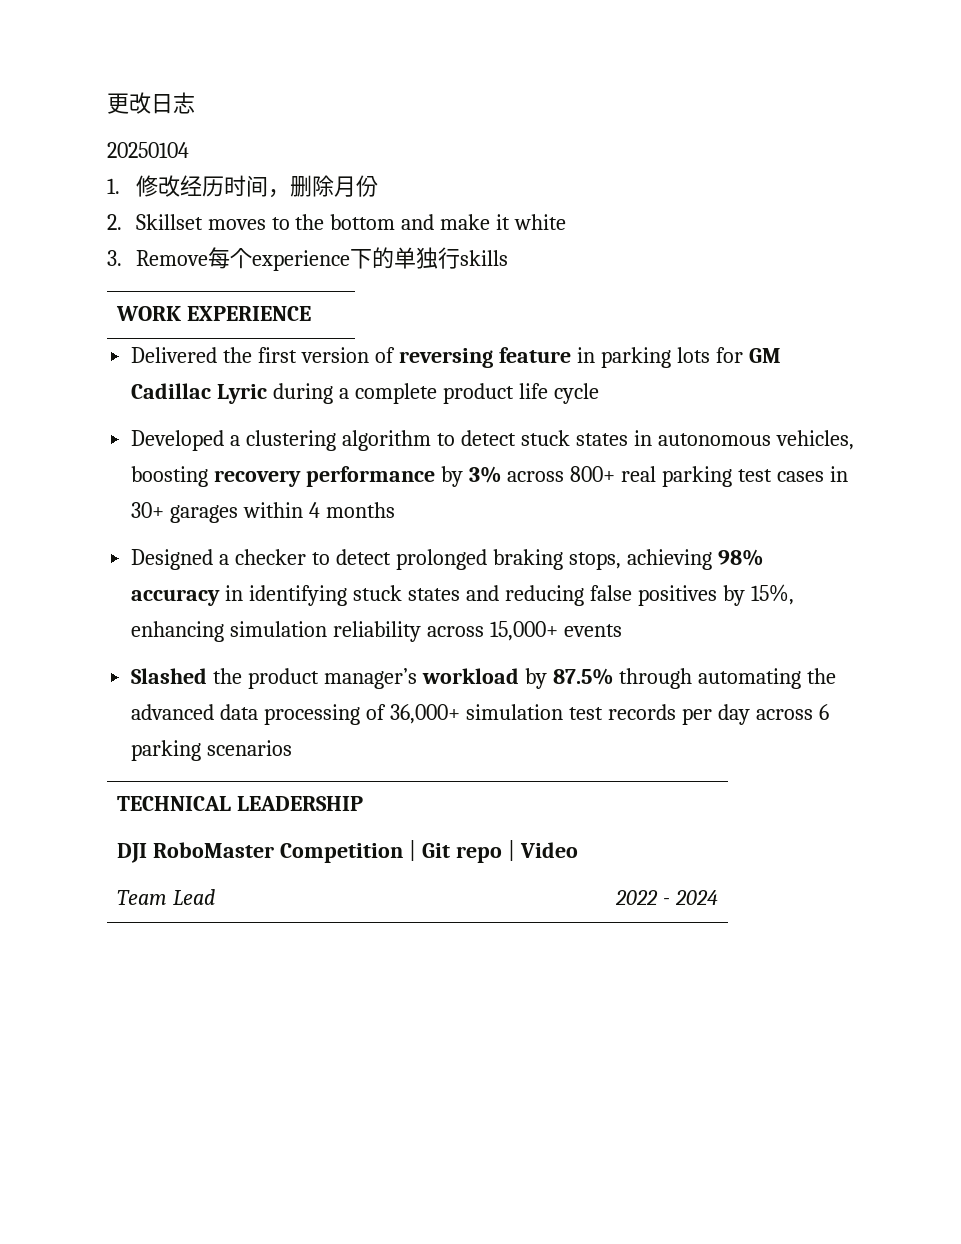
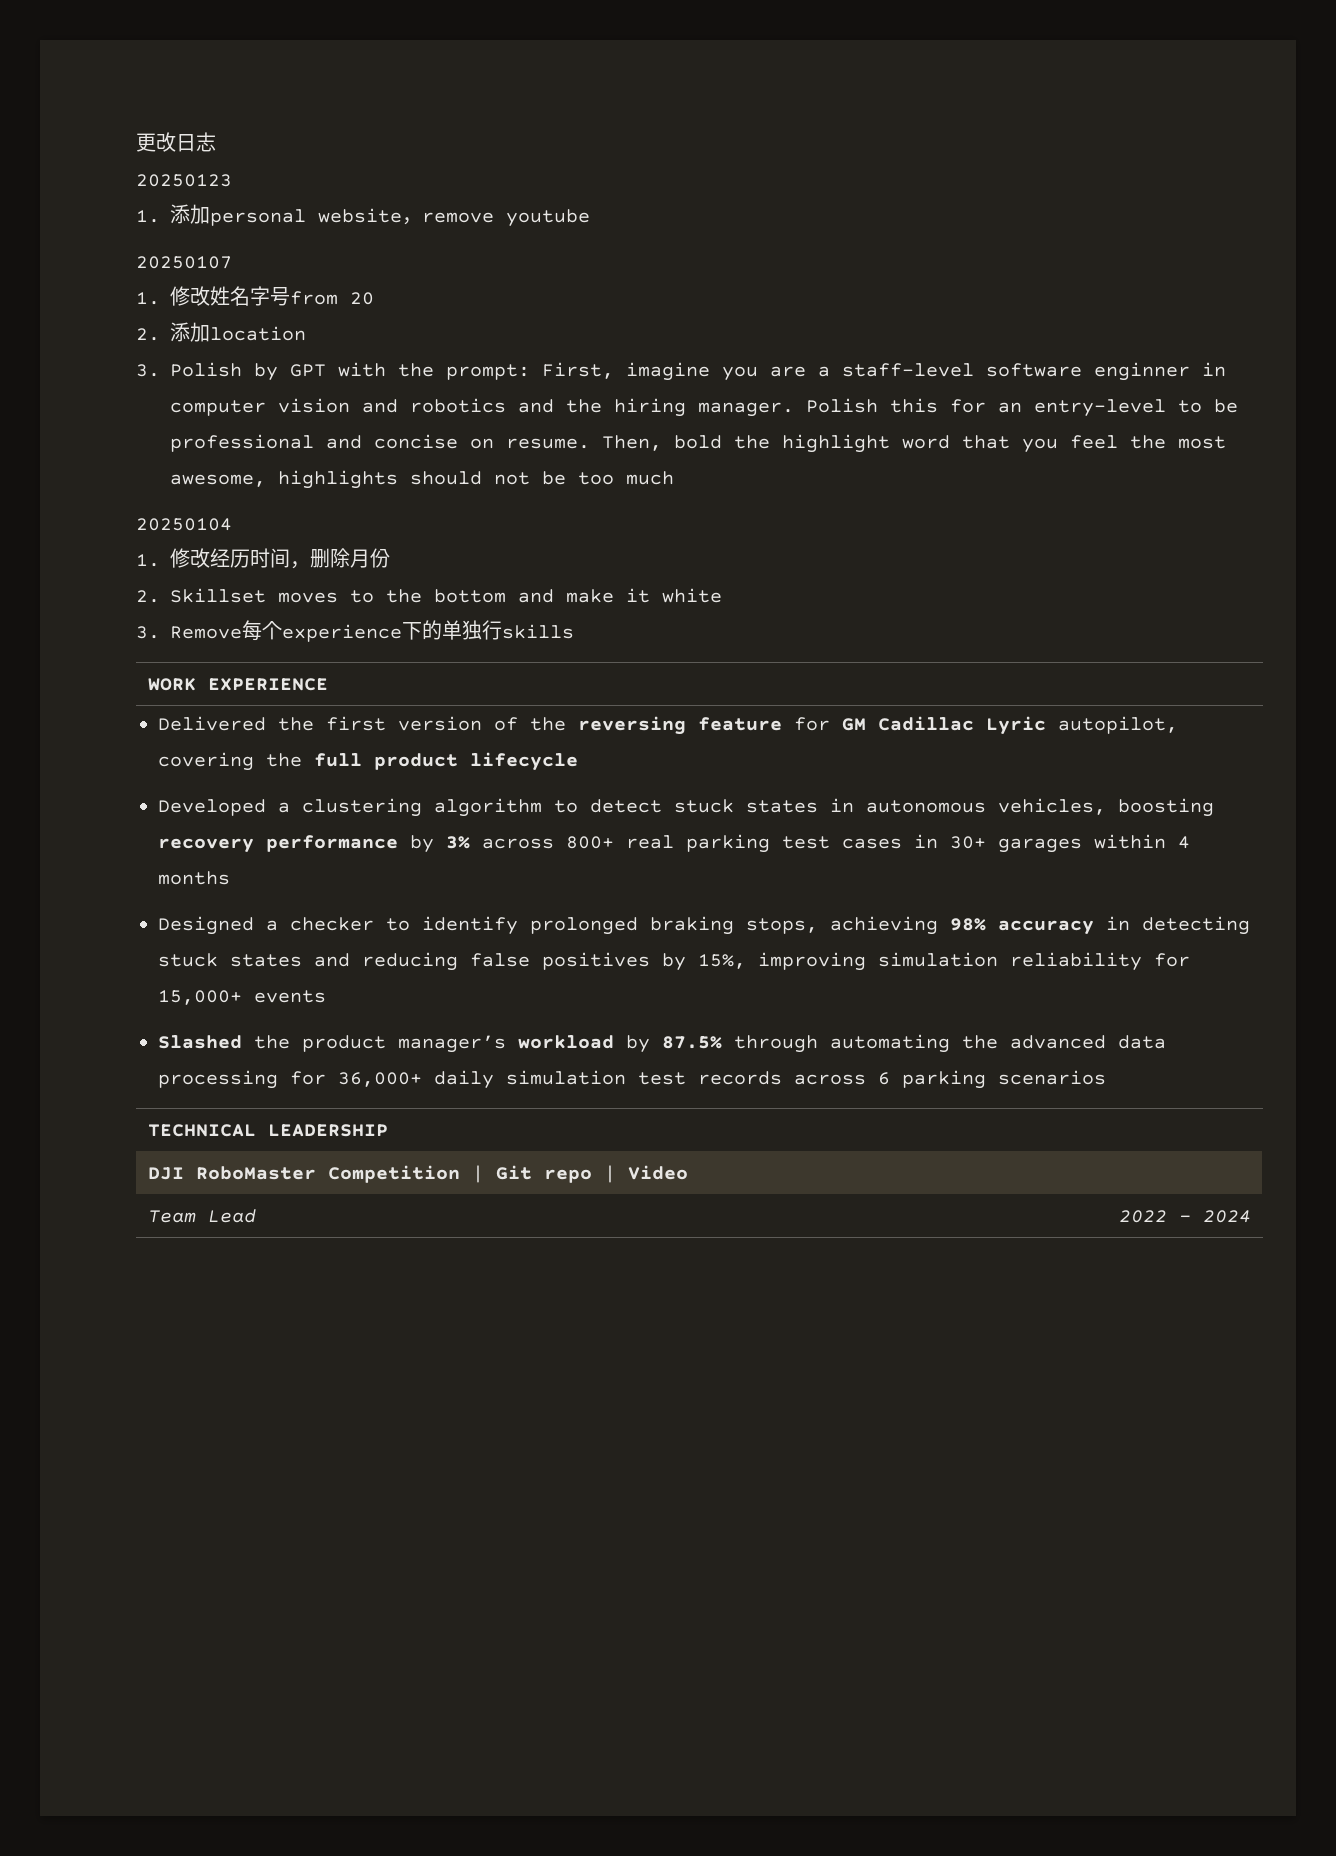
(195, 103) none -> [136,174,232,187] [136,204,590,227] [136,256,232,269] [136,286,374,306] [136,322,306,342] [136,362,1226,381] [170,398,1238,417] [170,434,1226,453] [170,470,674,489] // 20250123 // 1.添加personal website，remove youtube // 20250107 // 1.修改姓名字号from 20 // 2.添加location // 3. Polish by GPT with the prompt: First, imagine you are a staff-level software enginner in computer vision and robotics and the hiring manager. Polish this for an entry-level to be professional and concise on resume. Then, bold the highlight word that you feel the most awesome, highlights should not be too much
(395, 355) none -> [530,717,566,731] the
[576,347,710,368] in parking lots -> (782, 724) none
[273,383,599,404] during a complete product life cycle -> [1058,716,1178,734] [158,752,578,771] autopilot, covering the full product lifecycle
[335,549,391,565] detect -> [422,916,518,935] identify
[249,585,348,606] identifying -> [1142,916,1250,935] detecting
[131,621,225,642] enhancing -> [758,952,866,971] improving
[427,626,485,637] across -> [1154,953,1190,967] for
[366,704,460,724] of 36,000+ -> [290,1070,494,1089] for 36,000+ daily
[681,704,750,725] per day -> (782, 1078) none

